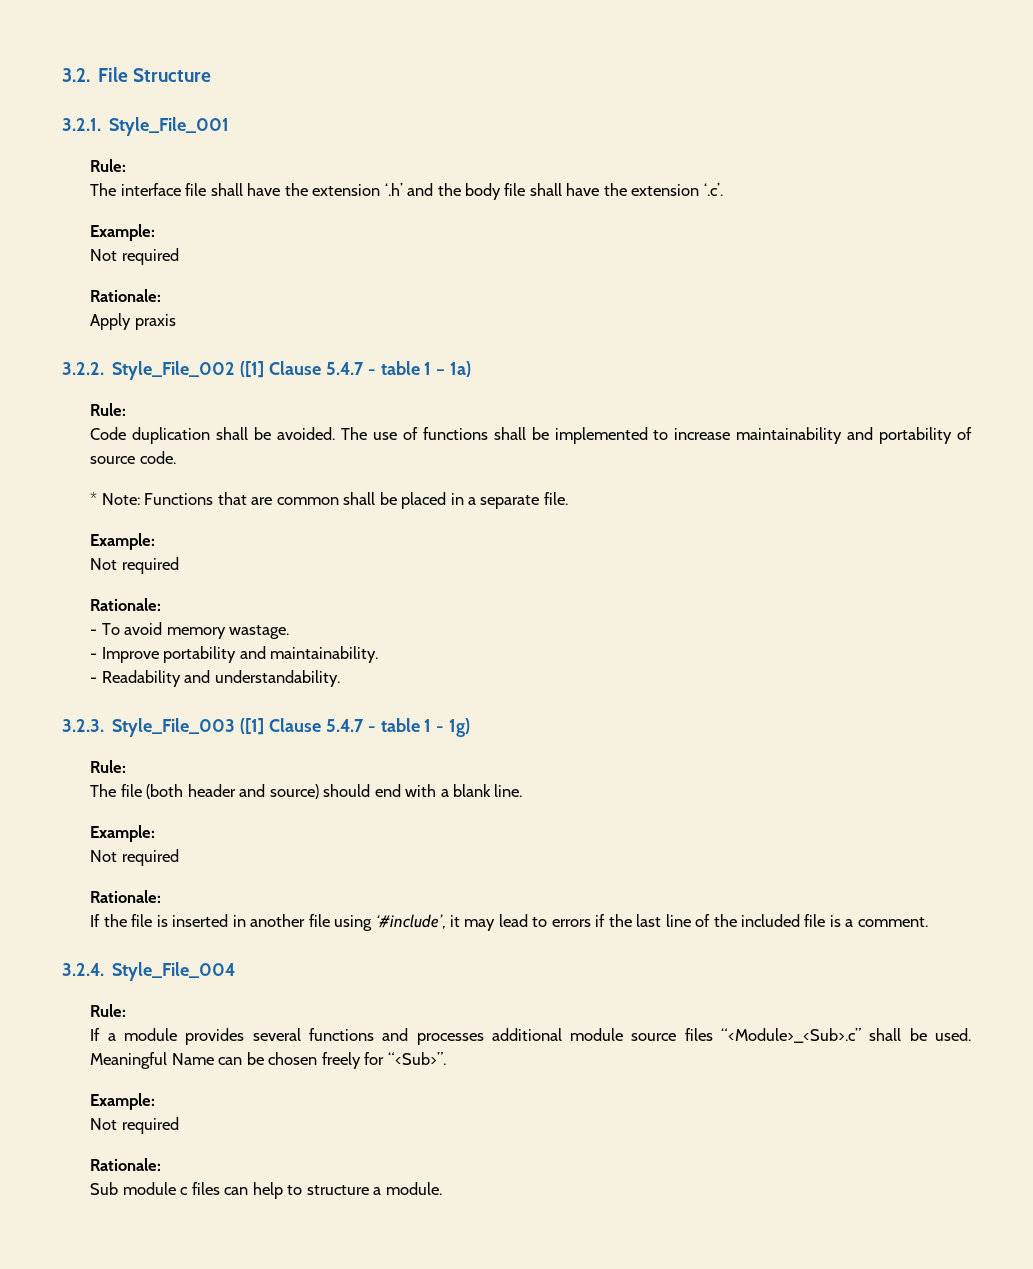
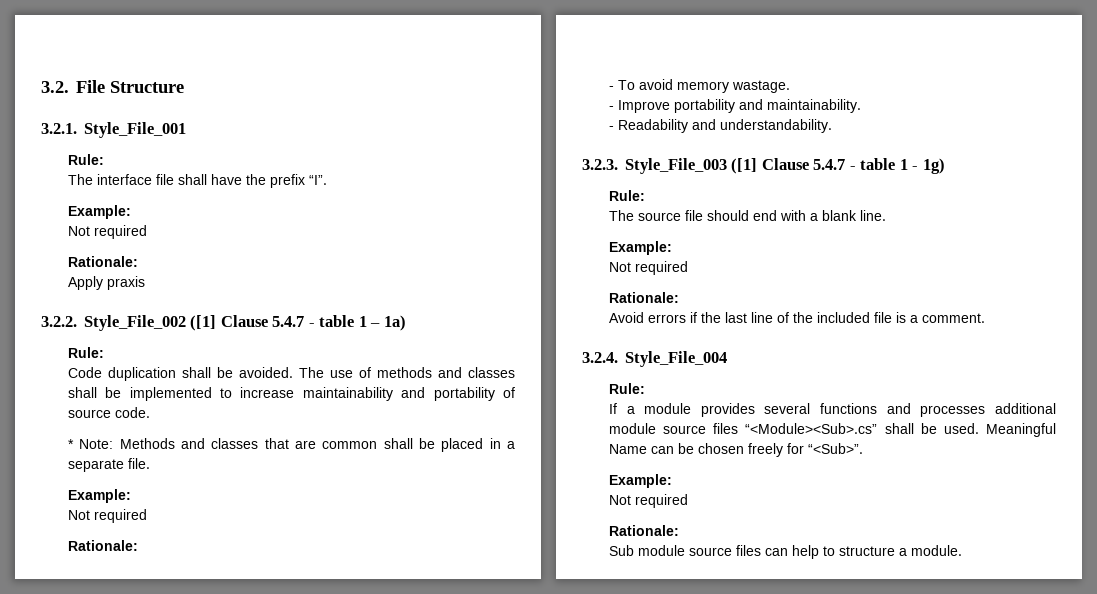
[312,183,723,200] extension ‘.h’ and the body file shall have the extension ‘.c’. -> [269,174,327,188] prefix “I”.
[422,427,488,440] functions -> [376,367,516,378] methods and classes
[144,493,214,505] Functions -> [119,438,259,449] Methods and classes
[120,784,319,799] file (both header and source) -> [637,210,703,221] source file
[90,914,548,931] If the file is inserted in another file using ‘#include’, it may lead to -> [608,312,644,323] Avoid
[721,1028,862,1043] “<Module>_<Sub>.c” -> [745,423,878,434] “<Module><Sub>.cs”
[180,1187,189,1195] c -> [688,547,732,556] source

